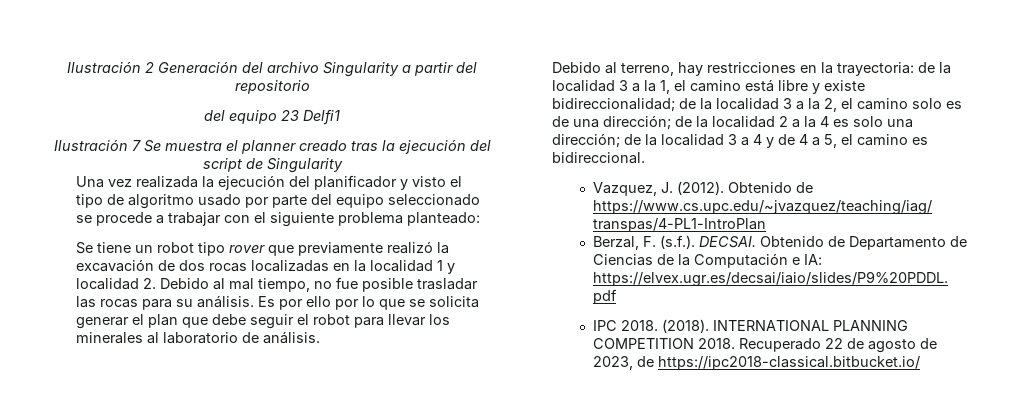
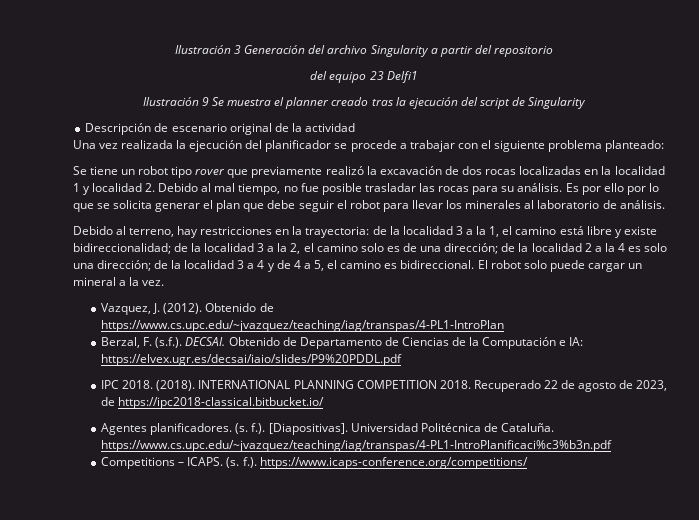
[67,62,154,73] Ilustración 2 -> [175,45,242,54] Ilustración 3
[131,140,141,151] 7 -> [201,97,209,106] 9
(343, 165) none -> [85,123,356,135] // Descripción de escenario original de la actividad
[400,176,463,190] [76,194,481,209] y visto el tipo de algoritmo usado por parte del equipo seleccionado -> (332, 146) none
(646, 158) none -> [477,260,643,272] [72,277,165,286] El robot solo puede cargar un mineral a la vez.
(920, 363) none -> [101,423,554,435] [101,440,613,452] [101,457,528,469] // Agentes planificadores. (s. f.). [Diapositivas]. Universidad Politécnica de Cataluña. https://www.cs.upc.edu/~jvazquez/teaching/iag/transpas/4-PL1-IntroPlanificaci%c3%b3n.pdf // Competitions – ICAPS. (s. f.). https://www.icaps-conference.org/competitions/

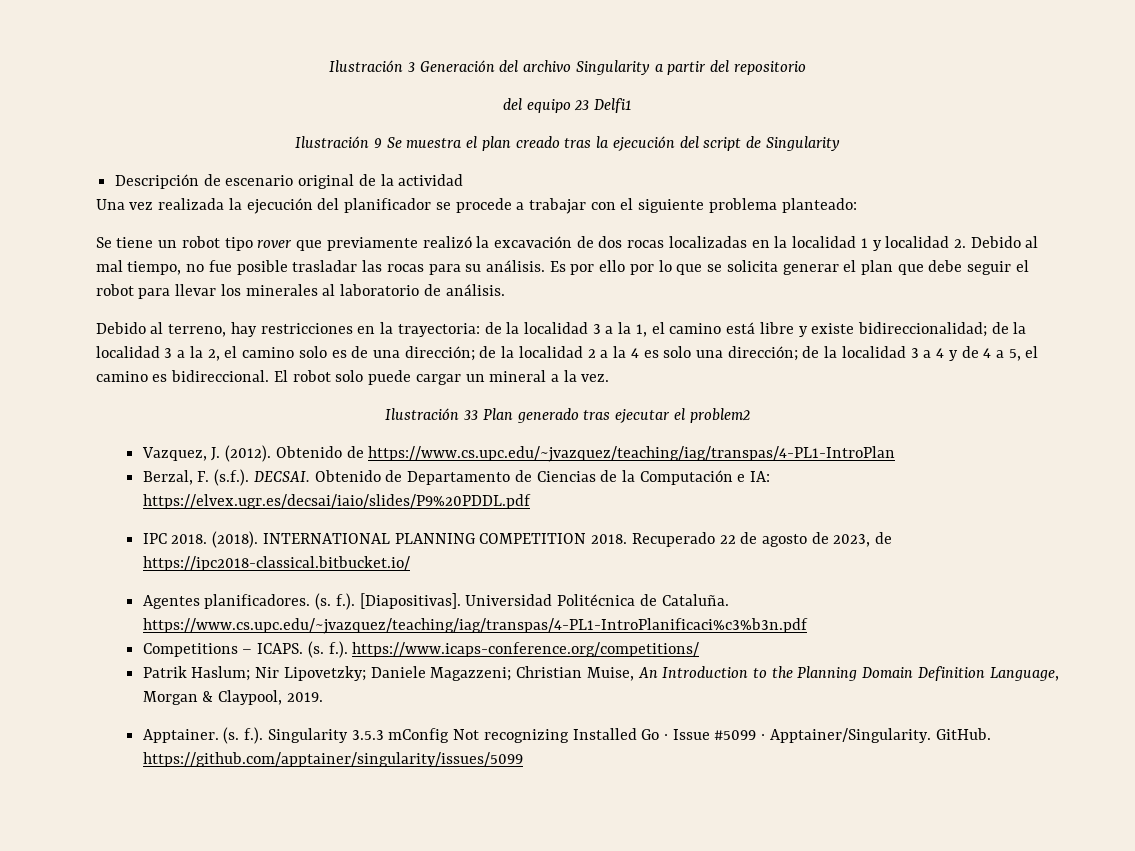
[285,97,330,109] planner -> [481,136,511,151] plan
(165, 283) none -> [385,408,750,423] // Ilustración 33 Plan generado tras ejecutar el problem2
(528, 463) none -> [142,666,1059,681] [142,690,323,705] [142,727,991,744] [142,752,523,767] // Patrik Haslum; Nir Lipovetzky; Daniele Magazzeni; Christian Muise, An Introduction to the Planning Domain Definition Language, Morgan & Claypool, 2019. // Apptainer. (s. f.). Singularity 3.5.3 mConfig Not recognizing Installed Go · Issue #5099 · Apptainer/Singularity. GitHub. https://github.com/apptainer/singularity/issues/5099

